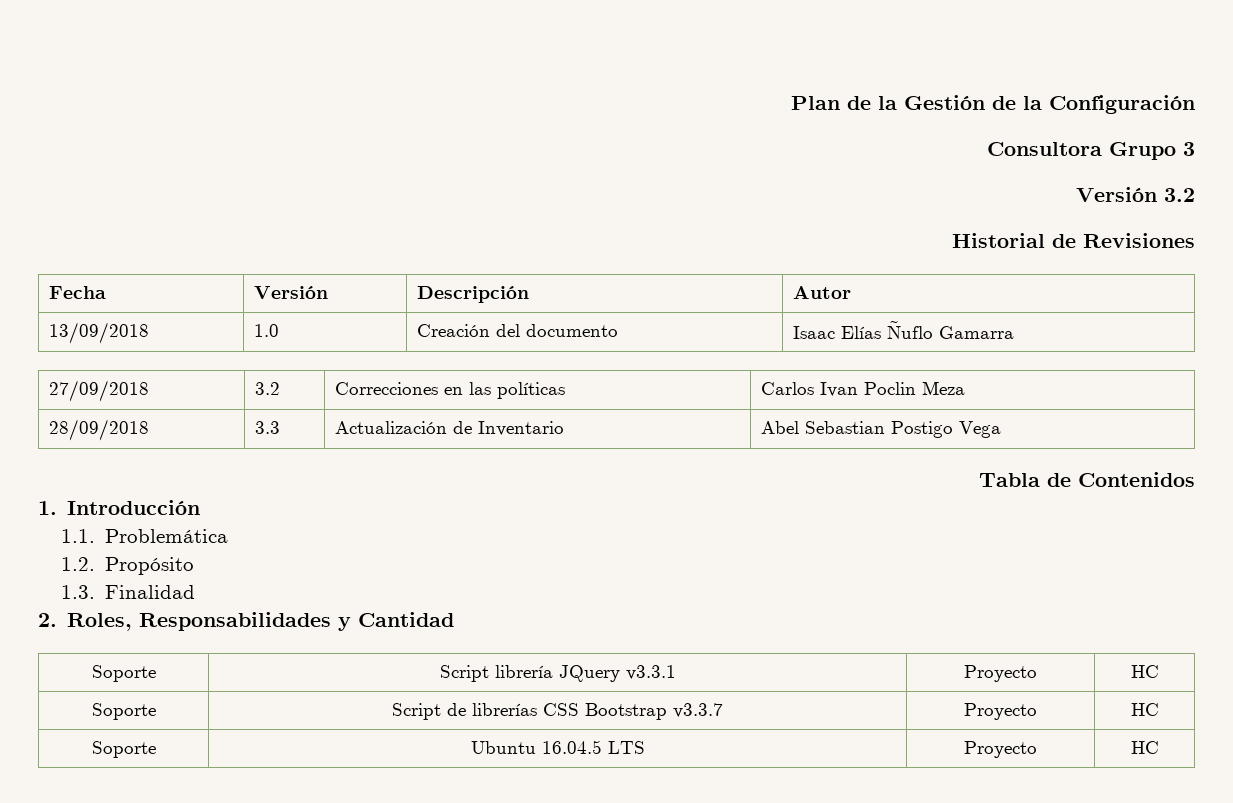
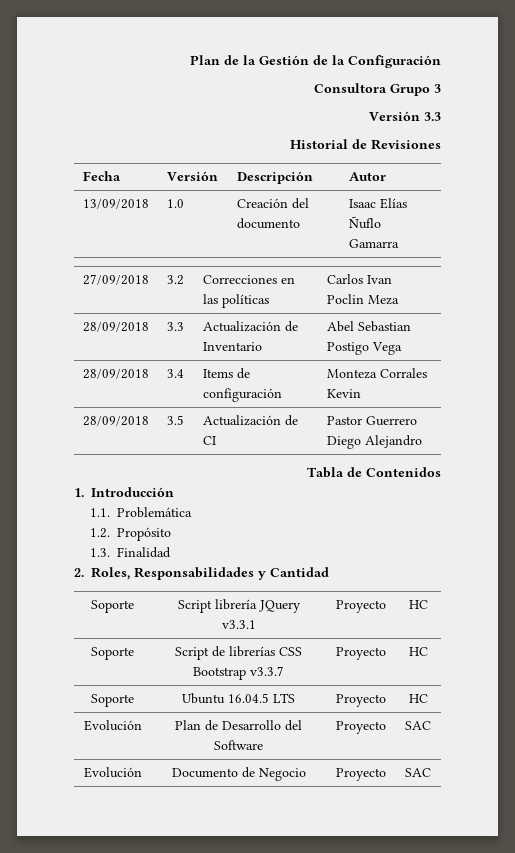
[1164,188,1195,202] 3.2 -> [424,112,441,121] 3.3
(1001, 429) none -> [82,369,149,379] [166,369,184,378] [202,368,250,379] [202,388,282,402] [326,368,427,379] [326,389,361,398] [82,416,149,426] [166,415,184,425] [202,415,298,426] [202,436,216,445] [326,416,417,426] [326,435,422,449] // 28/09/2018 | 3.4 | Items de configuración | Monteza Corrales Kevin // 28/09/2018 | 3.5 | Actualización de CI | Pastor Guerrero Diego Alejandro
(1159, 747) none -> [83,720,142,731] [175,720,302,731] [214,740,263,750] [336,721,386,734] [405,721,431,730] [83,767,142,778] [171,767,306,781] [336,768,386,781] [405,768,431,777] // Evolución | Plan de Desarrollo del Software | Proyecto | SAC // Evolución | Documento de Negocio | Proyecto | SAC

